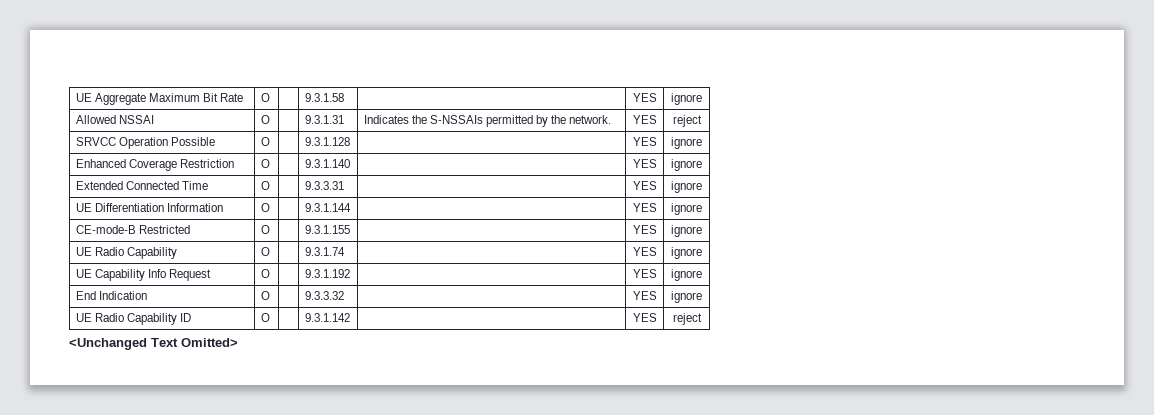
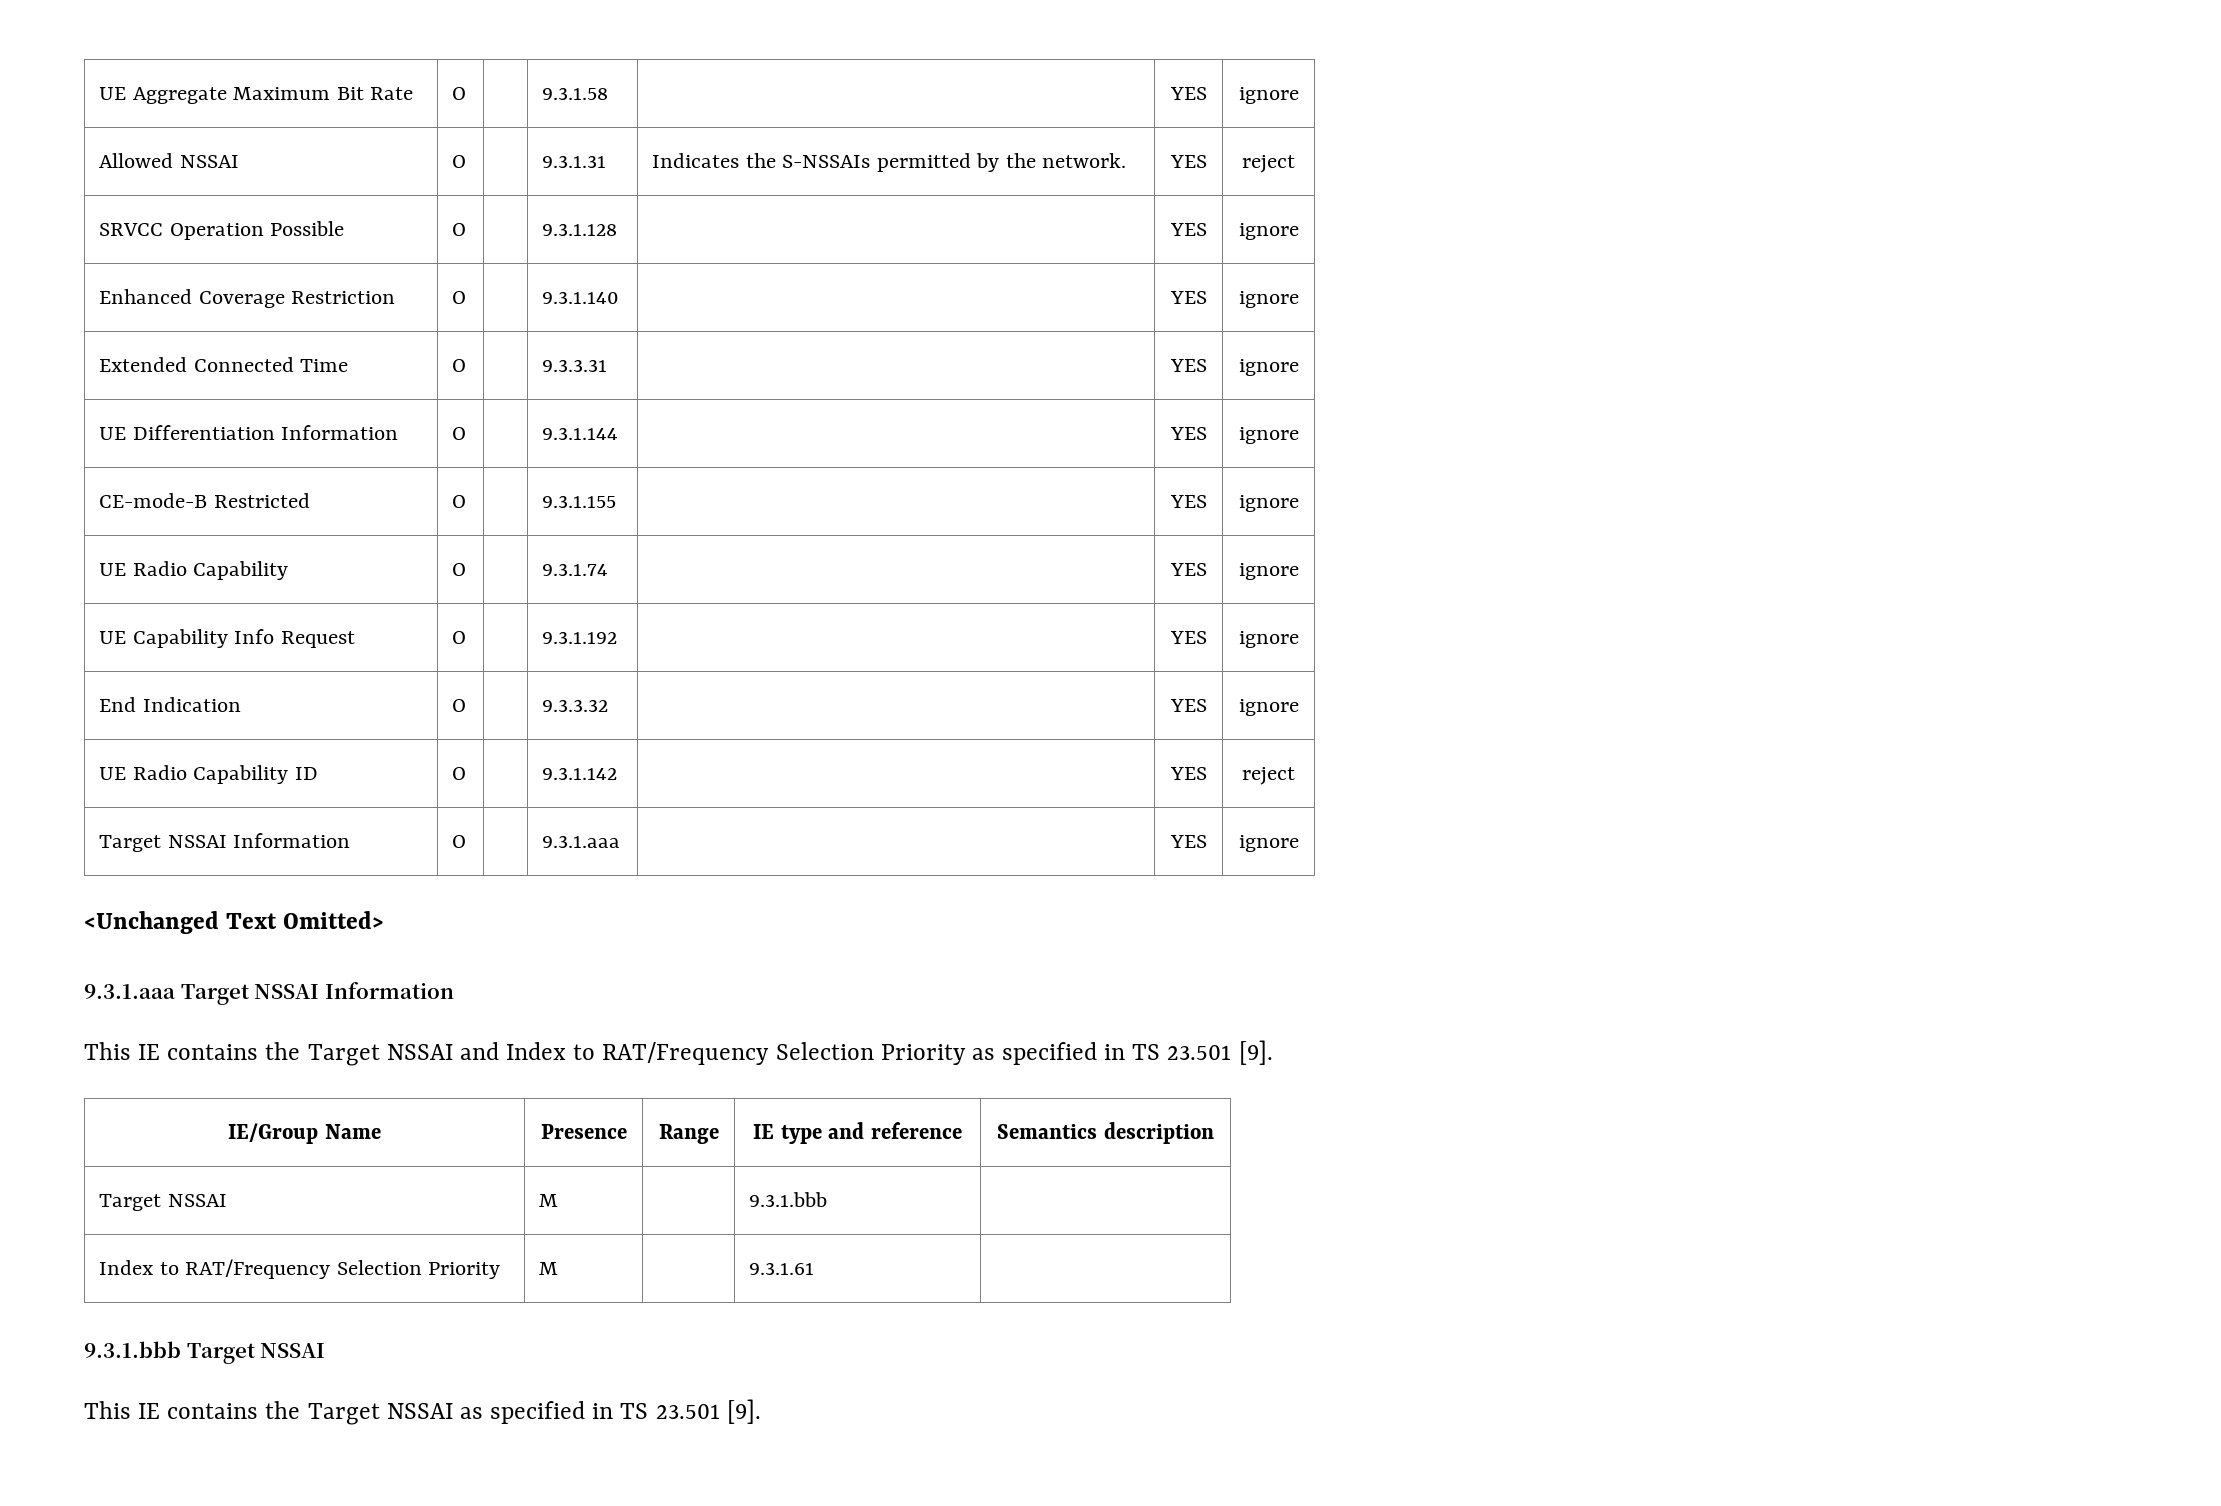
[69,338,238,350] // <Unchanged Text Omitted> -> [99,833,351,852] [452,835,467,848] [542,835,621,848] [1169,835,1207,848] [1238,835,1299,852] [84,911,385,934] [84,982,454,1005] [84,1040,1273,1066] [228,1123,381,1144] [540,1124,627,1139] [658,1124,719,1144] [753,1122,962,1144] [997,1122,1214,1144] [99,1194,227,1211] [539,1194,559,1207] [749,1192,828,1207] [99,1259,501,1279] [539,1262,559,1275] [749,1262,815,1275] [84,1341,326,1364] [84,1399,761,1425] // Target NSSAI Information | O | | 9.3.1.aaa | | YES | ignore // <Unchanged Text Omitted> // 9.3.1.aaa Target NSSAI Information // This IE contains the Target NSSAI and Index to RAT/Frequency Selection Priority as specified in TS 23.501 [9]. // IE/Group Name | Presence | Range | IE type and reference | Semantics description // Target NSSAI | M | | 9.3.1.bbb | // Index to RAT/Frequency Selection Priority | M | | 9.3.1.61 | // 9.3.1.bbb Target NSSAI // This IE contains the Target NSSAI as specified in TS 23.501 [9].

